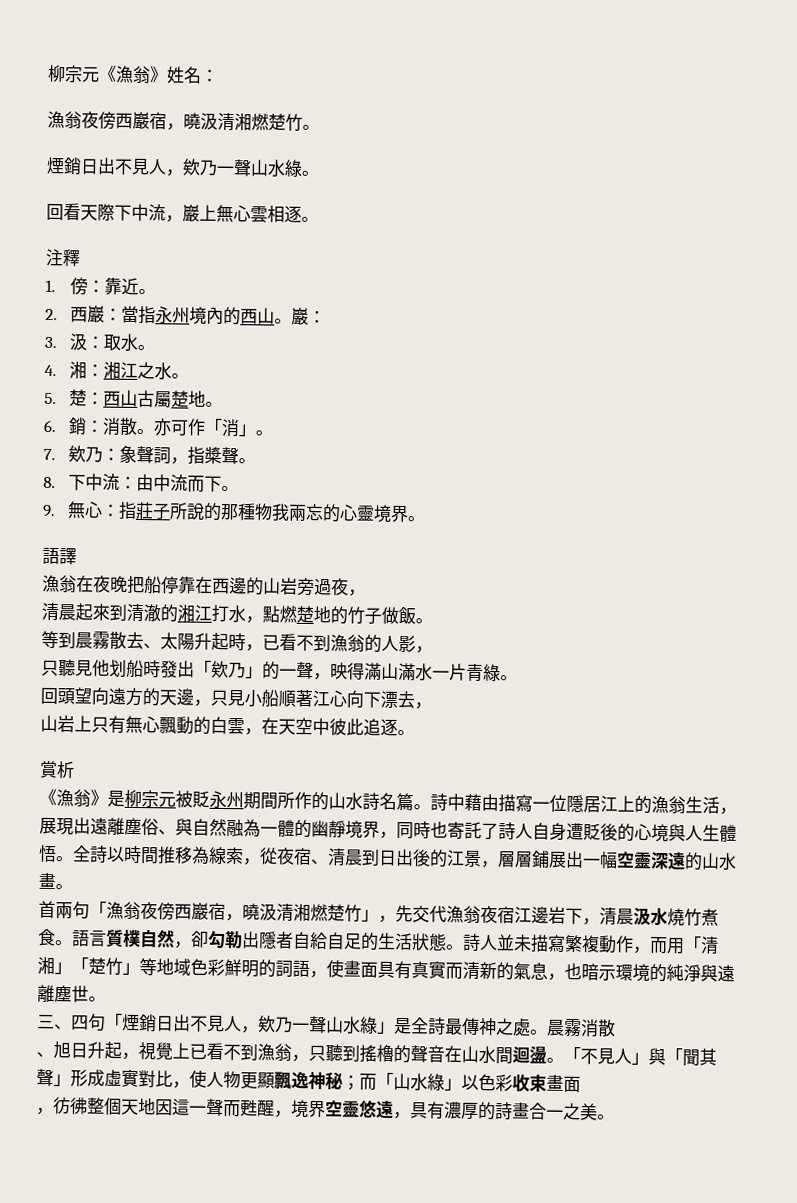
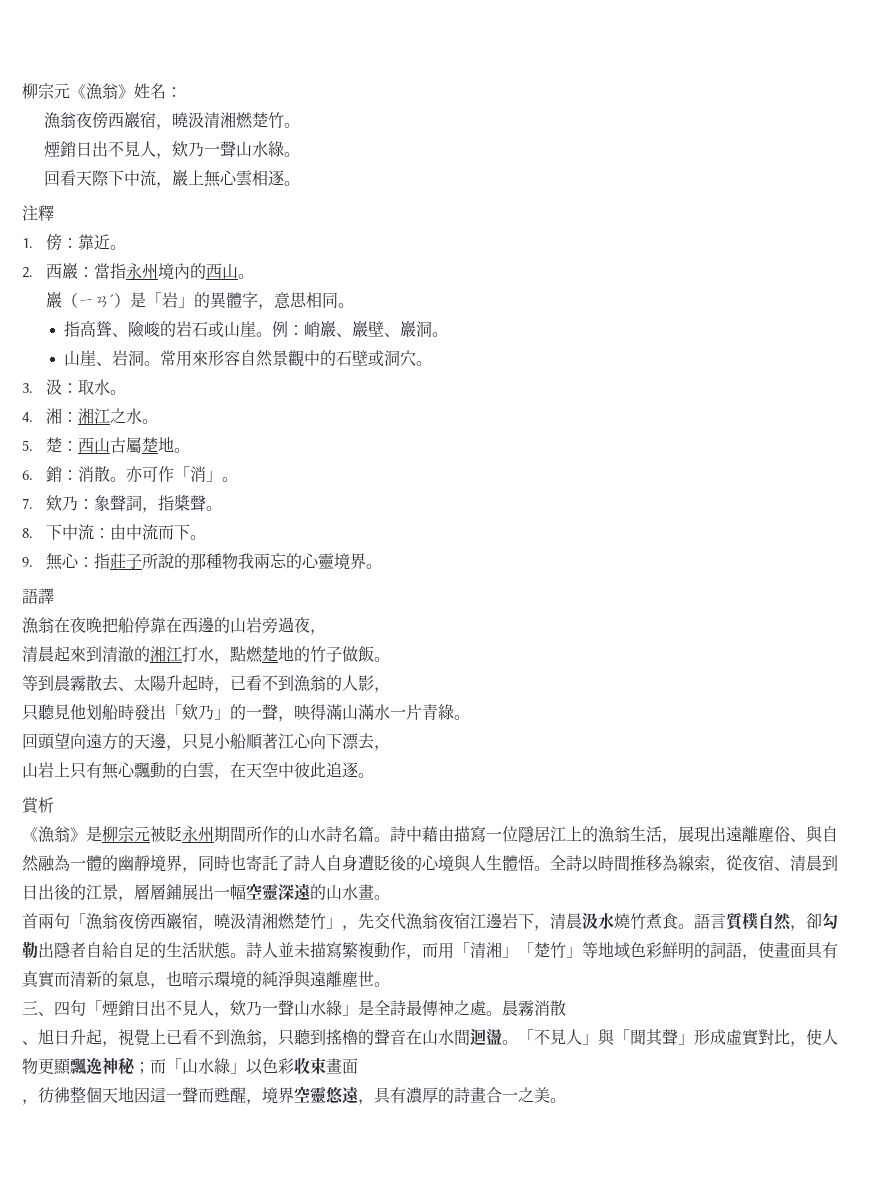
[291,307,327,325] 巖： -> [46,291,355,310] [63,320,448,338] [63,350,432,367] // 巖（ㄧㄢˊ）是「岩」的異體字，意思相同。 // 指高聳、險峻的岩石或山崖。例：峭巖、巖壁、巖洞。 // 山崖、岩洞。常用來形容自然景觀中的石壁或洞穴。

